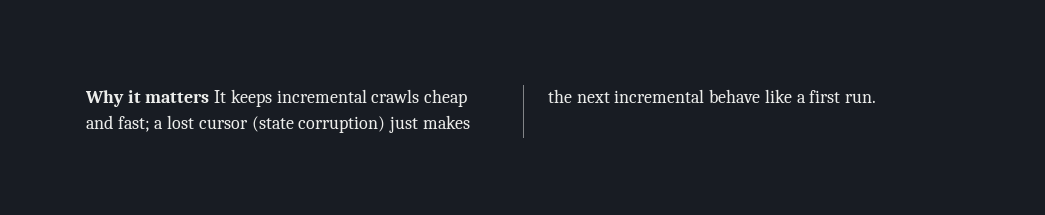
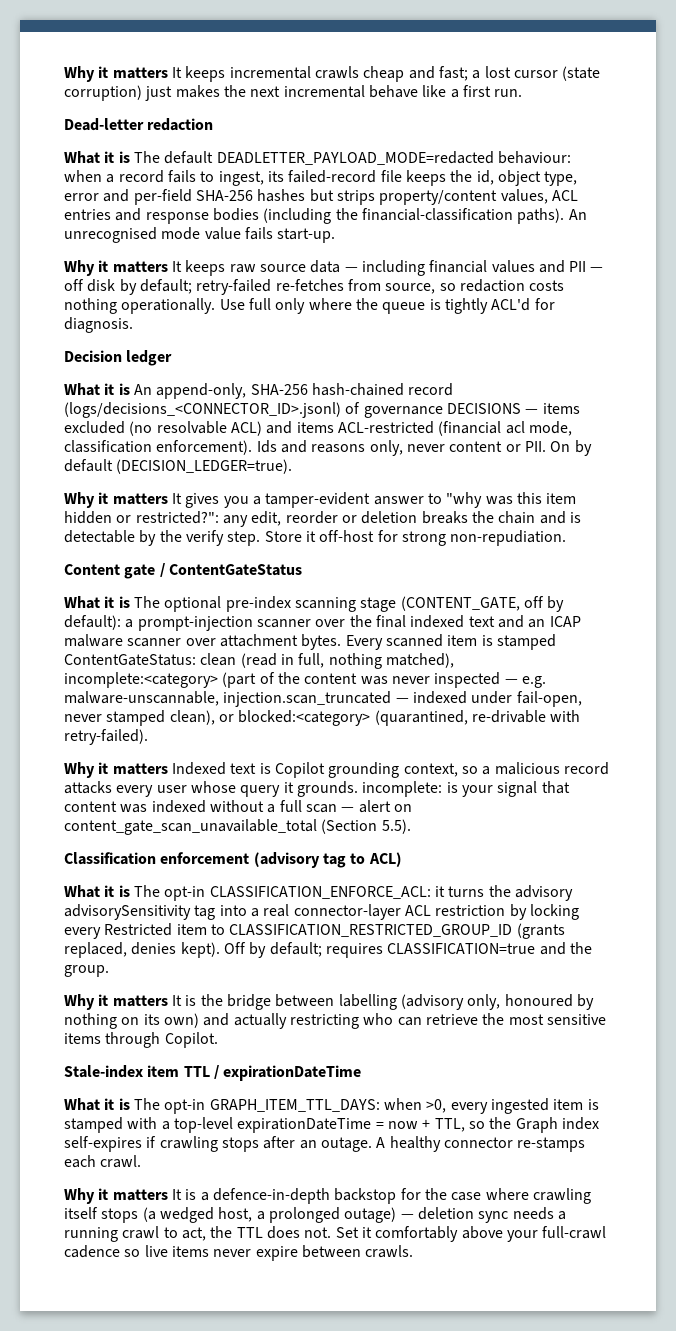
(877, 98) none -> [64,118,214,131] [64,151,571,165] [64,170,578,186] [64,189,578,205] [64,208,587,224] [64,227,336,243] [64,260,604,276] [64,279,565,295] [64,298,555,314] [64,317,133,333] [64,350,173,366] [64,383,454,399] [64,402,580,418] [64,421,572,436] [64,440,592,456] [64,459,293,474] [64,492,577,508] [64,511,581,527] [64,530,567,546] [64,563,302,579] [64,596,565,612] [64,615,581,631] [64,634,556,650] [64,653,454,669] [64,672,546,688] [64,691,582,707] [64,710,581,726] [64,729,148,745] [64,762,609,778] [64,781,570,797] [64,800,412,813] [64,819,411,835] [64,852,402,868] [64,885,573,901] [64,904,579,920] [64,923,565,939] [64,942,592,958] [64,965,109,977] [64,994,594,1010] [64,1013,606,1029] [64,1032,218,1048] [64,1065,362,1081] [64,1098,599,1114] [64,1117,599,1133] [64,1136,586,1152] [64,1155,142,1168] [64,1188,591,1204] [64,1207,566,1223] [64,1226,607,1242] [64,1245,414,1261] // Dead-letter redaction // What it is The default DEADLETTER_PAYLOAD_MODE=redacted behaviour: when a record fails to ingest, its failed-record file keeps the id, object type, error and per-field SHA-256 hashes but strips property/content values, ACL entries and response bodies (including the financial-classification paths). An unrecognised mode value fails start-up. // Why it matters It keeps raw source data — including financial values and PII — off disk by default; retry-failed re-fetches from source, so redaction costs nothing operationally. Use full only where the queue is tightly ACL'd for diagnosis. // Decision ledger // What it is An append-only, SHA-256 hash-chained record (logs/decisions_<CONNECTOR_ID>.jsonl) of governance DECISIONS — items excluded (no resolvable ACL) and items ACL-restricted (financial acl mode, classification enforcement). Ids and reasons only, never content or PII. On by default (DECISION_LEDGER=true). // Why it matters It gives you a tamper-evident answer to "why was this item hidden or restricted?": any edit, reorder or deletion breaks the chain and is detectable by the verify step. Store it off-host for strong non-repudiation. // Content gate / ContentGateStatus // What it is The optional pre-index scanning stage (CONTENT_GATE, off by default): a prompt-injection scanner over the final indexed text and an ICAP malware scanner over attachment bytes. Every scanned item is stamped ContentGateStatus: clean (read in full, nothing matched), incomplete:<category> (part of the content was never inspected — e.g. malware-unscannable, injection.scan_truncated — indexed under fail-open, never stamped clean), or blocked:<category> (quarantined, re-drivable with retry-failed). // Why it matters Indexed text is Copilot grounding context, so a malicious record attacks every user whose query it grounds. incomplete: is your signal that content was indexed without a full scan — alert on content_gate_scan_unavailable_total (Section 5.5). // Classification enforcement (advisory tag to ACL) // What it is The opt-in CLASSIFICATION_ENFORCE_ACL: it turns the advisory advisorySensitivity tag into a real connector-layer ACL restriction by locking every Restricted item to CLASSIFICATION_RESTRICTED_GROUP_ID (grants replaced, denies kept). Off by default; requires CLASSIFICATION=true and the group. // Why it matters It is the bridge between labelling (advisory only, honoured by nothing on its own) and actually restricting who can retrieve the most sensitive items through Copilot. // Stale-index item TTL / expirationDateTime // What it is The opt-in GRAPH_ITEM_TTL_DAYS: when >0, every ingested item is stamped with a top-level expirationDateTime = now + TTL, so the Graph index self-expires if crawling stops after an outage. A healthy connector re-stamps each crawl. // Why it matters It is a defence-in-depth backstop for the case where crawling itself stops (a wedged host, a prolonged outage) — deletion sync needs a running crawl to act, the TTL does not. Set it comfortably above your full-crawl cadence so live items never expire between crawls.

